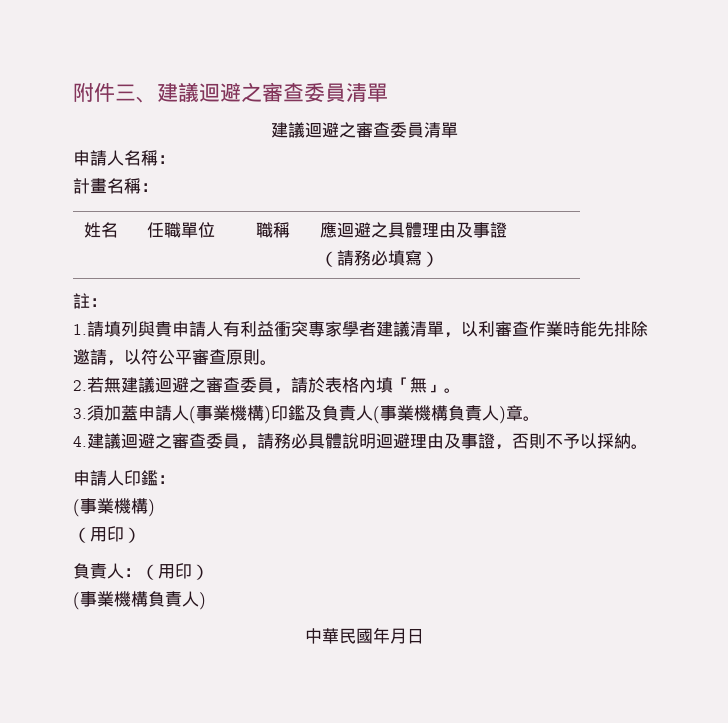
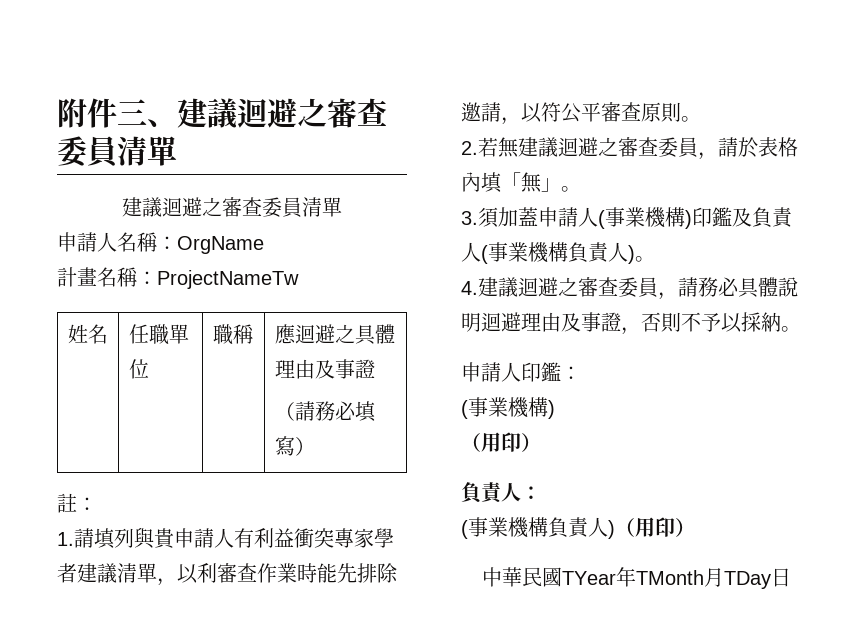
(175, 159) none -> [177,236,264,254] OrgName
(158, 187) none -> [157,270,299,289] ProjectNameTw
[506,405,523,421] 章 -> (635, 254) none
[141,563,209,580] [73,591,206,610] （用印） // (事業機構負責人) -> [461,517,695,539] // (事業機構負責人)（用印）
[372,627,407,644] 年月 -> [561,567,771,589] TYear年TMonth月TDay

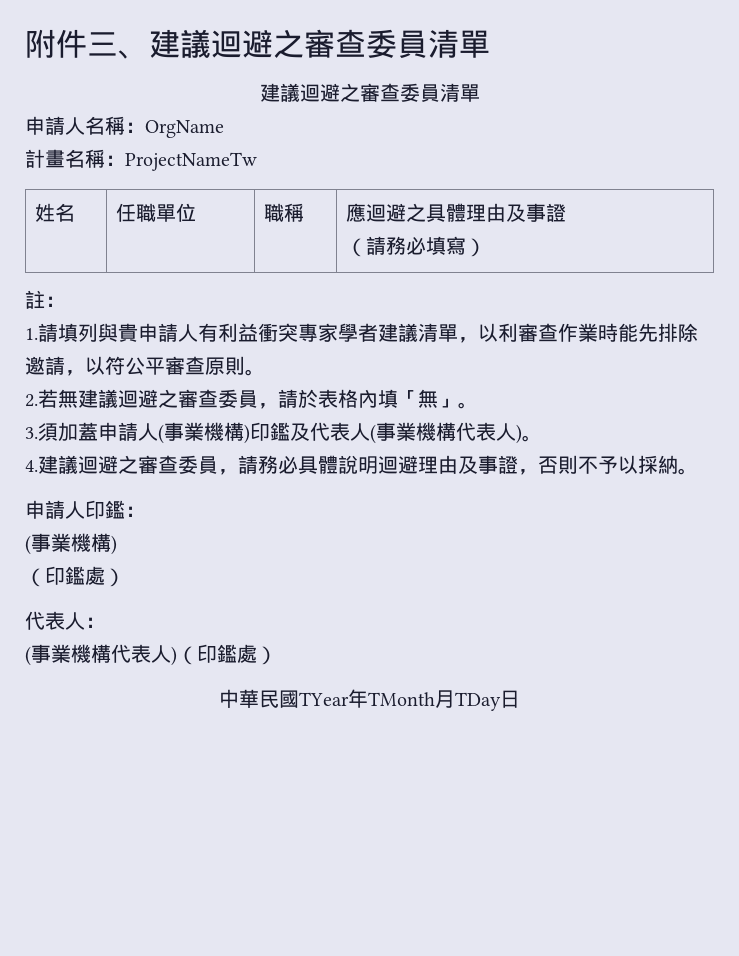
[752,207,793,228] [461,242,609,264] 負責人(事業機構負責 -> [310,422,496,444] 代表人(事業機構代表
[481,432,541,452] [461,482,504,504] 用印） // 負責 -> [45,566,125,587] [25,611,65,630] 印鑑處） // 代表
[548,517,589,538] 負責 -> [111,644,151,663] 代表
[635,517,675,537] 用印 -> [197,644,257,663] 印鑑處

